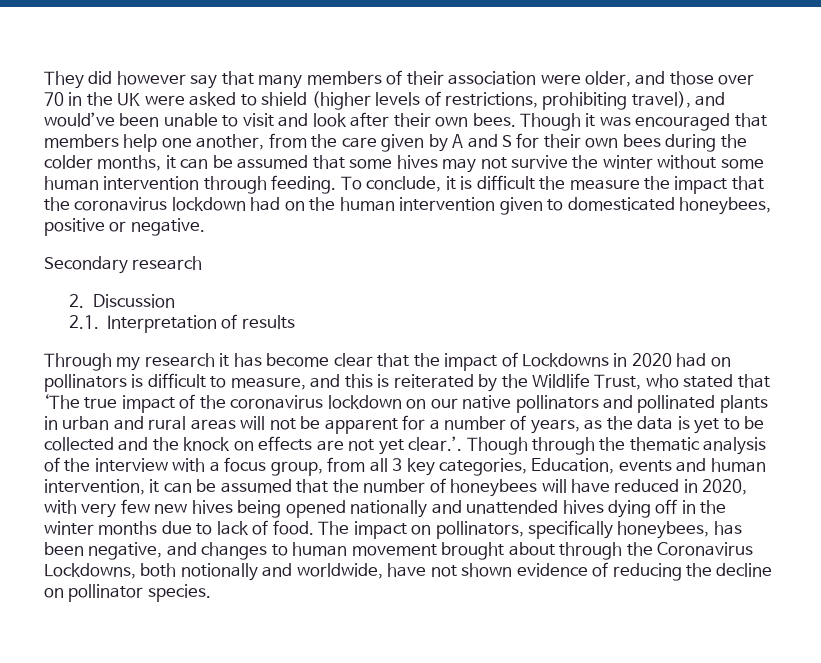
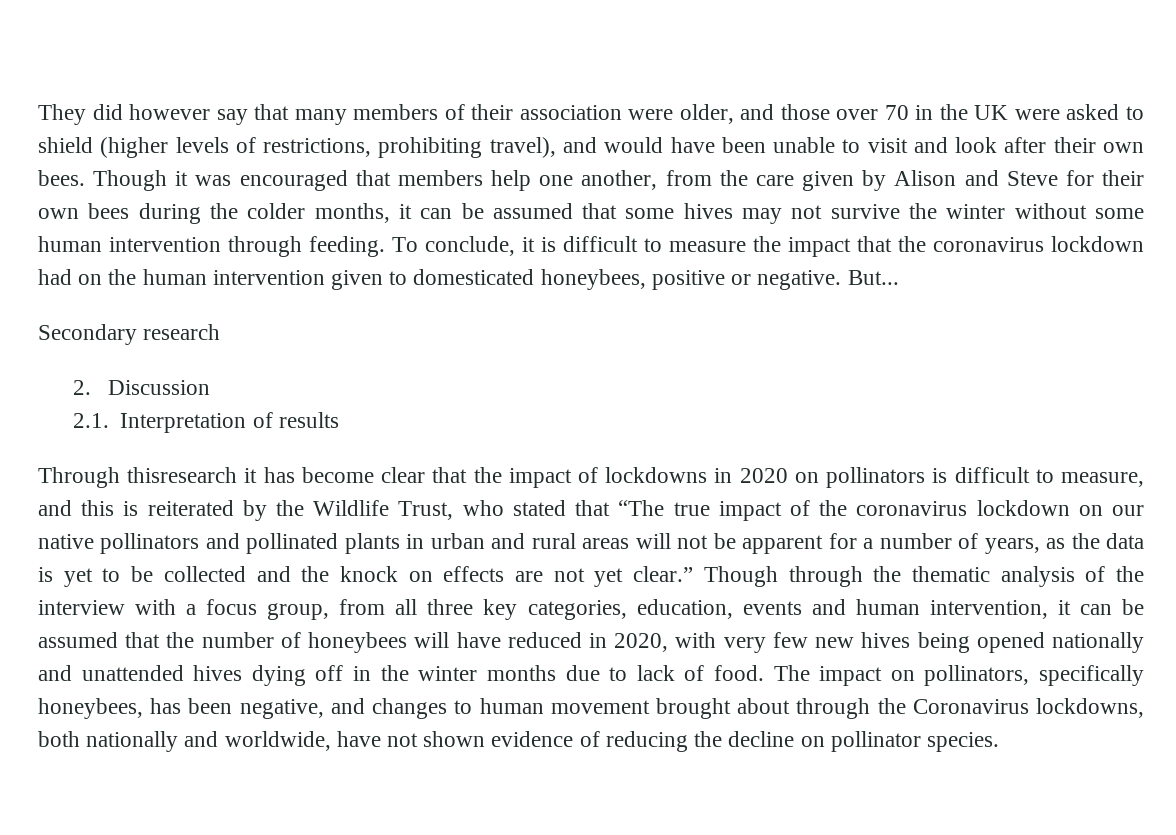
[44,112,115,127] would’ve -> [604,137,715,153] would have
[452,134,512,148] A and S -> [894,170,1058,186] Alison and Steve
[539,176,566,190] the -> [644,238,662,252] to
(205, 227) none -> [847,270,899,285] But...
[116,353,215,371] my research -> [127,467,238,483] thisresearch
[522,353,610,367] Lockdowns -> [605,467,708,483] lockdowns
[676,353,707,367] had -> (788, 475) none
[44,394,80,409] ‘The -> [618,500,665,516] “The
[408,436,463,451] clear.’. -> [633,566,694,582] clear.”
[392,458,403,471] 3 -> [427,599,474,615] three
[531,458,615,474] Education, -> [636,599,733,619] education,
[44,563,258,581] Lockdowns, both notionally -> [1035,698,1144,718] [38,731,179,752] lockdowns, both nationally

